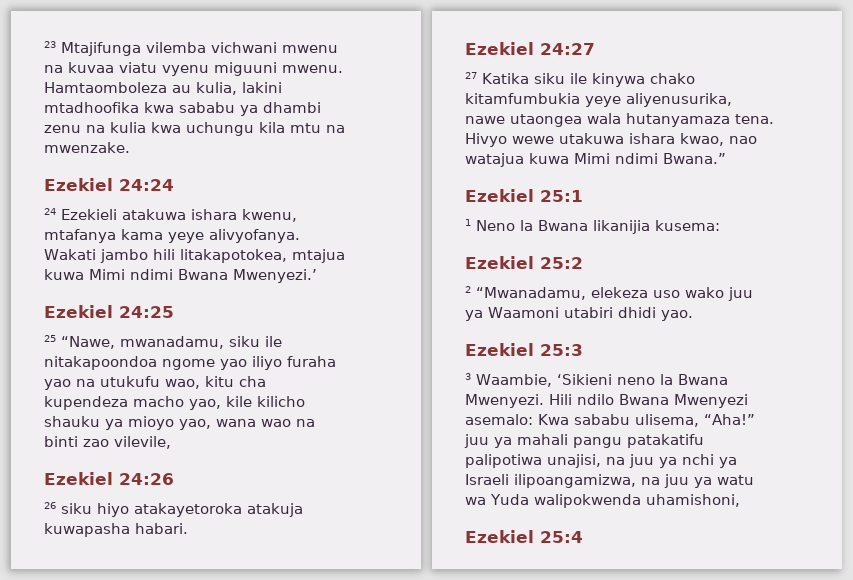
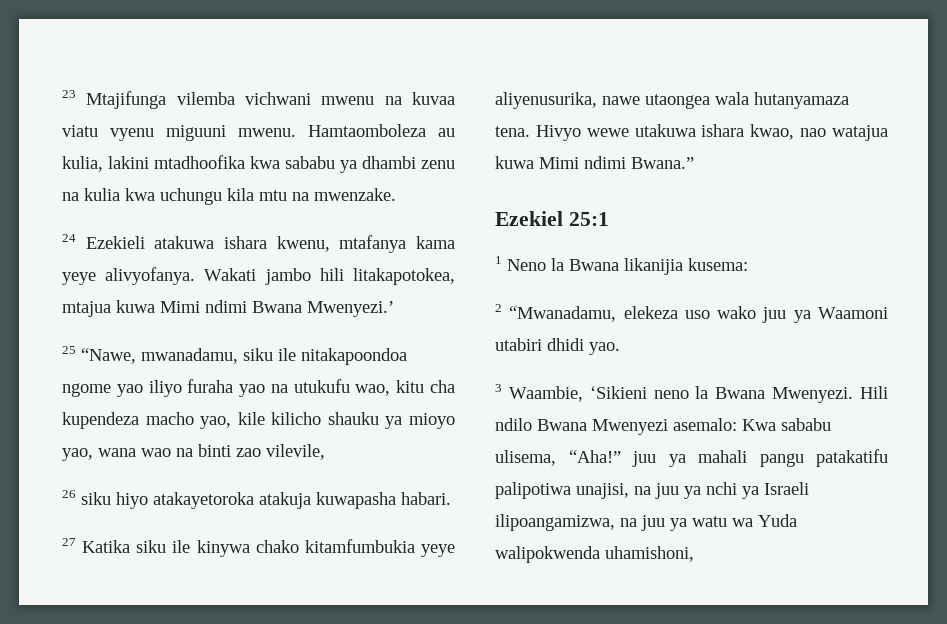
[44,178,174,191] // Ezekiel 24:24 -> (396, 194) none
[44,305,174,318] // Ezekiel 24:25 -> (394, 309) none
[44,472,174,485] // Ezekiel 24:26 -> (325, 452) none
[465,42,595,55] // Ezekiel 24:27 -> (451, 498) none
[465,256,583,269] // Ezekiel 25:2 -> (748, 264) none
[465,343,583,356] // Ezekiel 25:3 -> (620, 348) none
[465,530,583,543] // Ezekiel 25:4 -> (694, 554) none

